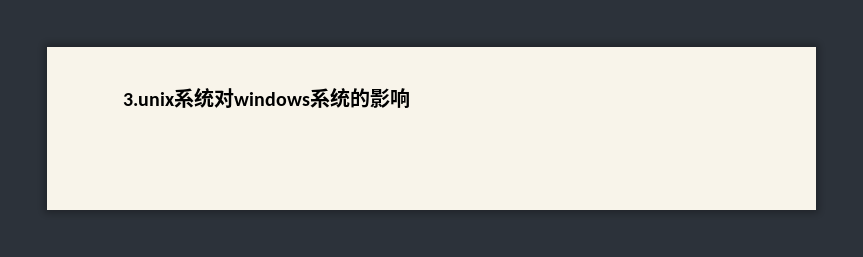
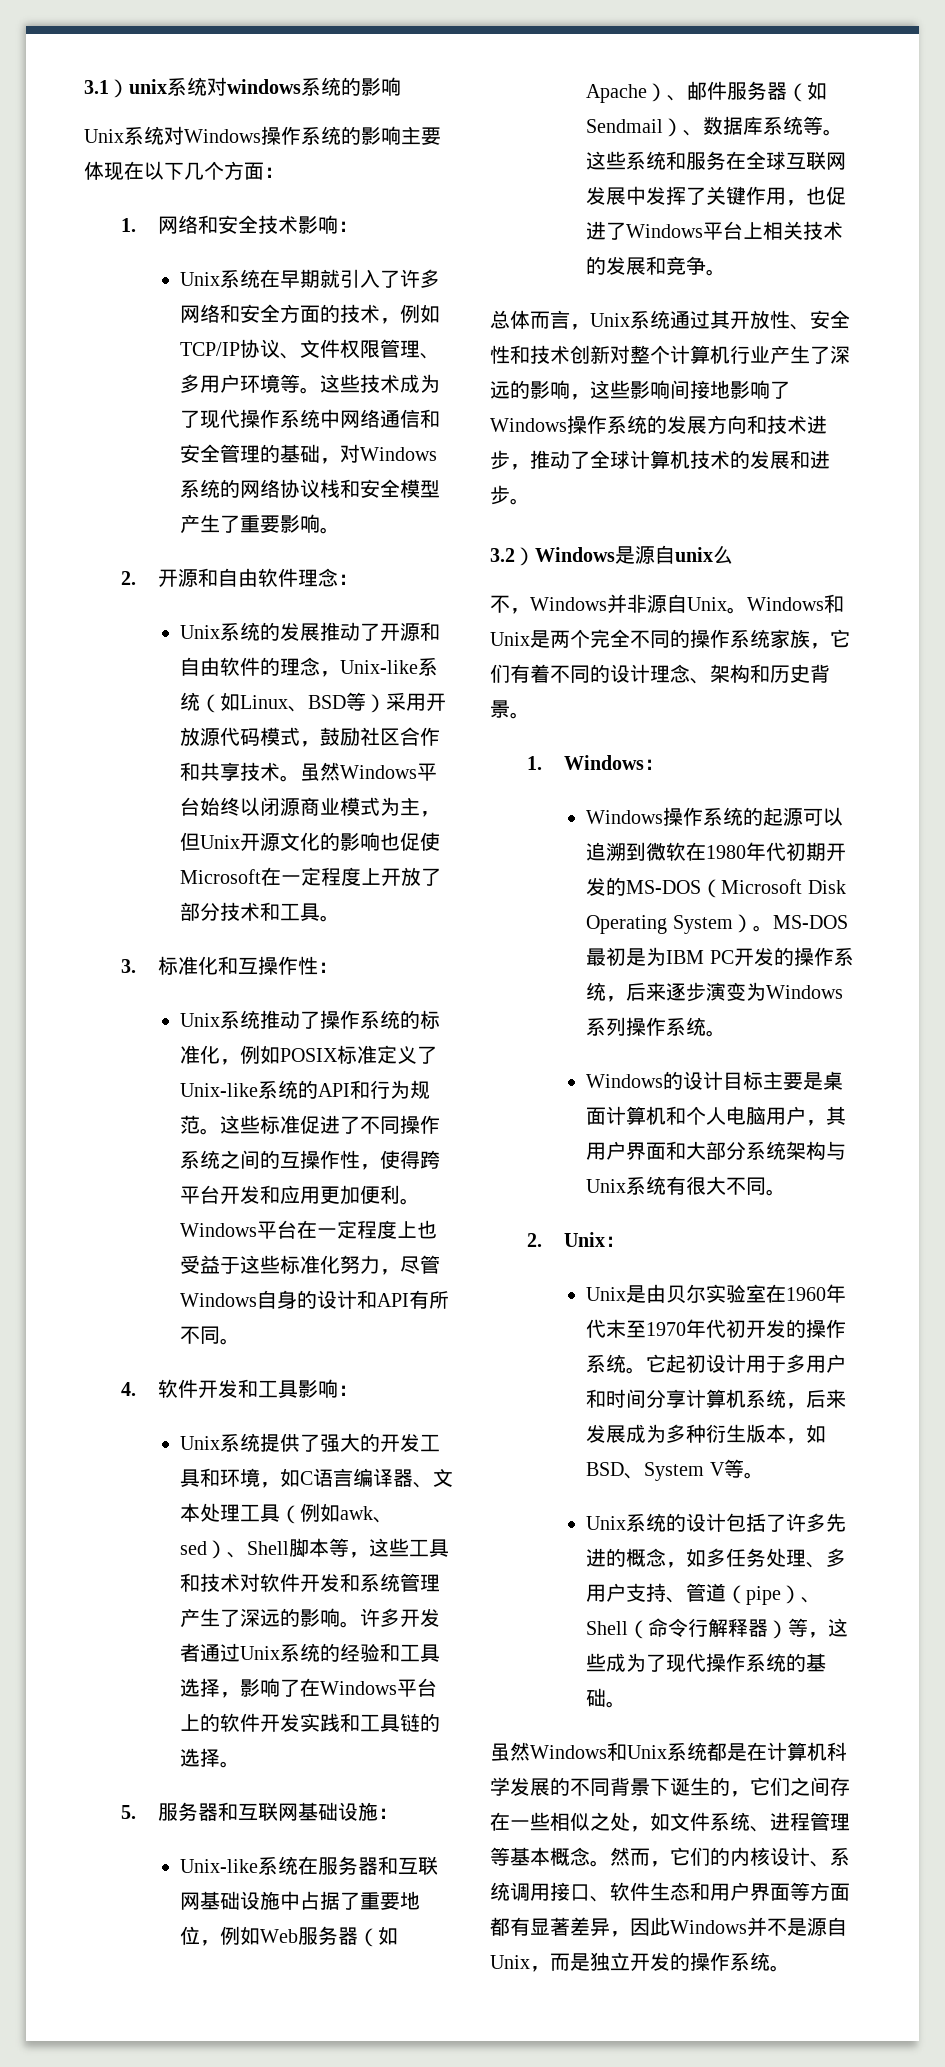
[123,92,175,106] 3.unix -> [84,79,167,98] 3.1）unix
(410, 98) none -> [84,126,441,145] [84,161,284,181] [121,215,359,234] [180,269,441,288] [180,304,441,324] [180,339,441,359] [180,374,441,394] [180,409,441,429] [180,444,438,464] [180,479,441,498] [180,514,341,534] [121,568,359,587] [180,622,441,641] [180,657,439,677] [180,692,447,713] [180,727,441,747] [180,762,438,782] [180,797,441,817] [180,832,441,851] [180,867,442,886] [180,902,341,922] [121,956,339,975] [180,1010,441,1029] [180,1045,438,1065] [180,1080,431,1099] [180,1115,441,1135] [180,1150,441,1170] [180,1185,421,1205] [180,1220,438,1239] [180,1255,441,1275] [180,1290,450,1309] [180,1326,241,1345] [121,1379,359,1398] [180,1433,441,1452] [180,1468,454,1488] [180,1503,394,1524] [180,1538,450,1559] [180,1573,441,1592] [180,1608,441,1628] [180,1643,441,1662] [180,1678,438,1698] [180,1713,441,1732] [180,1748,241,1768] [121,1802,399,1821] [180,1856,439,1875] [180,1891,421,1910] [180,1926,399,1947] [586,81,828,103] [586,116,844,137] [586,151,847,170] [586,186,847,206] [586,221,844,240] [586,256,727,276] [490,310,850,330] [490,345,850,364] [490,380,790,400] [490,415,827,434] [490,450,830,470] [490,485,530,505] [490,545,733,566] [490,594,844,614] [490,629,850,649] [490,664,830,684] [490,700,530,719] [527,755,665,770] [586,807,844,826] [586,842,847,861] [586,877,846,898] [586,914,848,934] [586,947,854,966] [586,982,844,1002] [586,1017,727,1037] [586,1071,844,1090] [586,1106,847,1126] [586,1141,847,1160] [586,1176,787,1196] [527,1232,626,1247] [586,1284,847,1304] [586,1319,847,1338] [586,1354,847,1374] [586,1389,847,1409] [586,1424,827,1444] [586,1459,764,1481] [586,1513,847,1532] [586,1548,847,1568] [586,1583,822,1605] [586,1618,849,1639] [586,1653,827,1673] [586,1688,627,1708] [490,1742,847,1761] [490,1777,850,1797] [490,1812,850,1832] [490,1847,850,1867] [490,1882,850,1902] [490,1917,847,1937] [490,1952,790,1972] // Unix系统对Windows操作系统的影响主要体现在以下几个方面： // 1.网络和安全技术影响： // Unix系统在早期就引入了许多网络和安全方面的技术，例如TCP/IP协议、文件权限管理、多用户环境等。这些技术成为了现代操作系统中网络通信和安全管理的基础，对Windows系统的网络协议栈和安全模型产生了重要影响。 // 2.开源和自由软件理念： // Unix系统的发展推动了开源和自由软件的理念，Unix-like系统（如Linux、BSD等）采用开放源代码模式，鼓励社区合作和共享技术。虽然Windows平台始终以闭源商业模式为主，但Unix开源文化的影响也促使Microsoft在一定程度上开放了部分技术和工具。 // 3.标准化和互操作性： // Unix系统推动了操作系统的标准化，例如POSIX标准定义了Unix-like系统的API和行为规范。这些标准促进了不同操作系统之间的互操作性，使得跨平台开发和应用更加便利。Windows平台在一定程度上也受益于这些标准化努力，尽管Windows自身的设计和API有所不同。 // 4.软件开发和工具影响： // Unix系统提供了强大的开发工具和环境，如C语言编译器、文本处理工具（例如awk、sed）、Shell脚本等，这些工具和技术对软件开发和系统管理产生了深远的影响。许多开发者通过Unix系统的经验和工具选择，影响了在Windows平台上的软件开发实践和工具链的选择。 // 5.服务器和互联网基础设施： // Unix-like系统在服务器和互联网基础设施中占据了重要地位，例如Web服务器（如Apache）、邮件服务器（如Sendmail）、数据库系统等。这些系统和服务在全球互联网发展中发挥了关键作用，也促进了Windows平台上相关技术的发展和竞争。 // 总体而言，Unix系统通过其开放性、安全性和技术创新对整个计算机行业产生了深远的影响，这些影响间接地影响了Windows操作系统的发展方向和技术进步，推动了全球计算机技术的发展和进步。 // 3.2）Windows是源自unix么 // 不，Windows并非源自Unix。Windows和Unix是两个完全不同的操作系统家族，它们有着不同的设计理念、架构和历史背景。 // 1. Windows： // Windows操作系统的起源可以追溯到微软在1980年代初期开发的MS-DOS（Microsoft Disk Operating System）。MS-DOS最初是为IBM PC开发的操作系统，后来逐步演变为Windows系列操作系统。 // Windows的设计目标主要是桌面计算机和个人电脑用户，其用户界面和大部分系统架构与Unix系统有很大不同。 // 2. Unix： // Unix是由贝尔实验室在1960年代末至1970年代初开发的操作系统。它起初设计用于多用户和时间分享计算机系统，后来发展成为多种衍生版本，如BSD、System V等。 // Unix系统的设计包括了许多先进的概念，如多任务处理、多用户支持、管道（pipe）、Shell（命令行解释器）等，这些成为了现代操作系统的基础。 // 虽然Windows和Unix系统都是在计算机科学发展的不同背景下诞生的，它们之间存在一些相似之处，如文件系统、进程管理等基本概念。然而，它们的内核设计、系统调用接口、软件生态和用户界面等方面都有显著差异，因此Windows并不是源自Unix，而是独立开发的操作系统。

